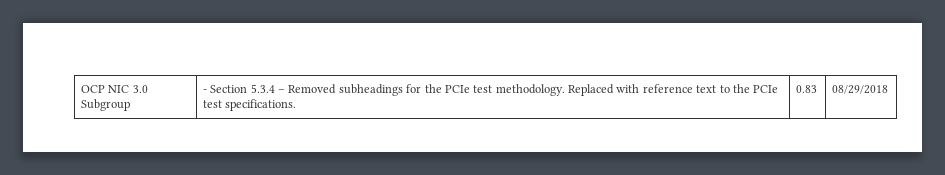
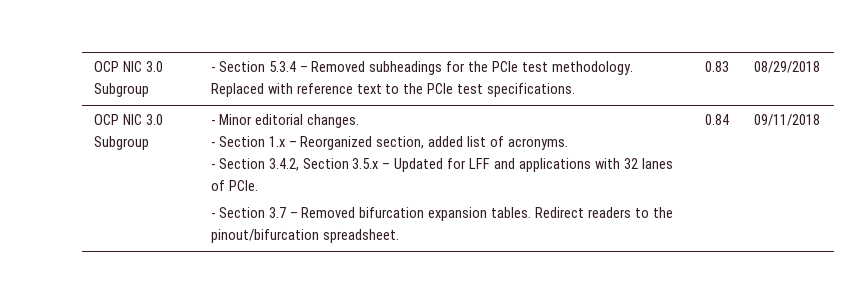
(888, 89) none -> [93,114,163,125] [93,136,149,150] [210,114,359,128] [210,136,568,150] [210,158,673,172] [210,180,258,191] [210,207,673,221] [210,229,399,243] [704,114,729,125] [753,114,820,126] // OCP NIC 3.0 Subgroup | - Minor editorial changes. // - Section 1.x – Reorganized section, added list of acronyms. // - Section 3.4.2, Section 3.5.x – Updated for LFF and applications with 32 lanes of PCIe. // - Section 3.7 – Removed bifurcation expansion tables. Redirect readers to the pinout/bifurcation spreadsheet. | 0.84 | 09/11/2018

